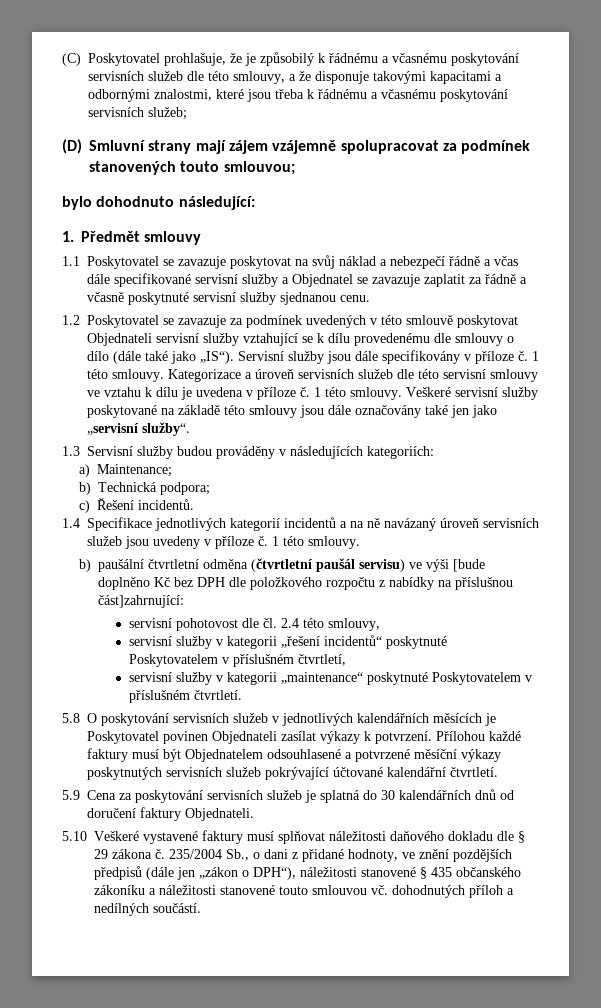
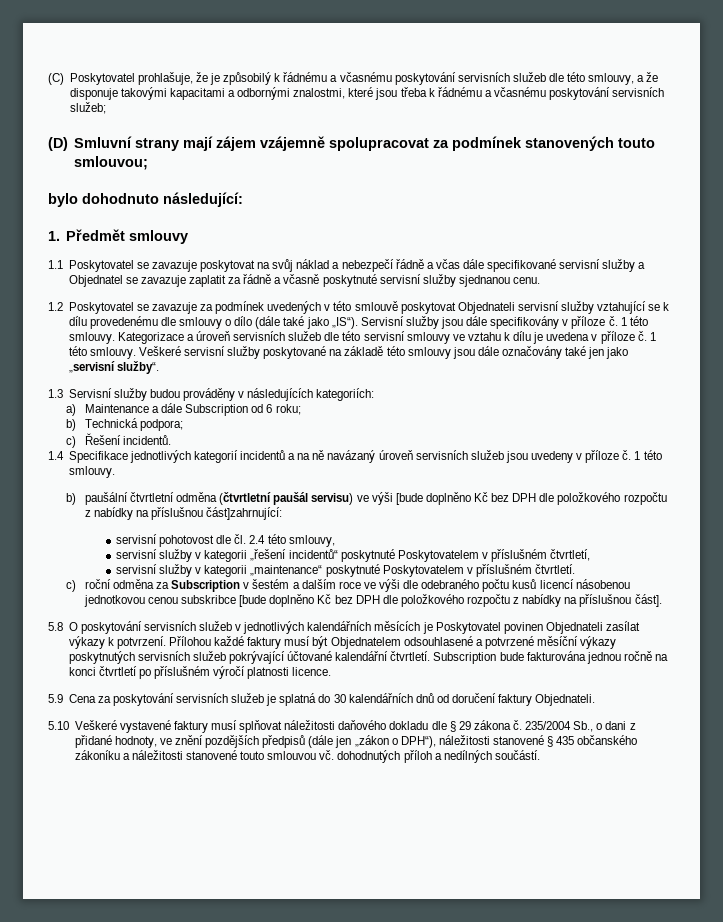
[97,464,173,477] Maintenance; -> [84,403,301,416] Maintenance a dále Subscription od 6 roku;
(242, 695) none -> [66,579,630,592] [83,594,662,607] // c) roční odměna za Subscription v šestém a dalším roce ve výši dle odebraného počtu kusů licencí násobenou jednotkovou cenou subskribce [bude doplněno Kč bez DPH dle položkového rozpočtu z nabídky na příslušnou část].
(498, 772) none -> [433,651,669,664] [68,666,332,679] Subscription bude fakturována jednou ročně na konci čtvrtletí po příslušném výročí platnosti licence.

